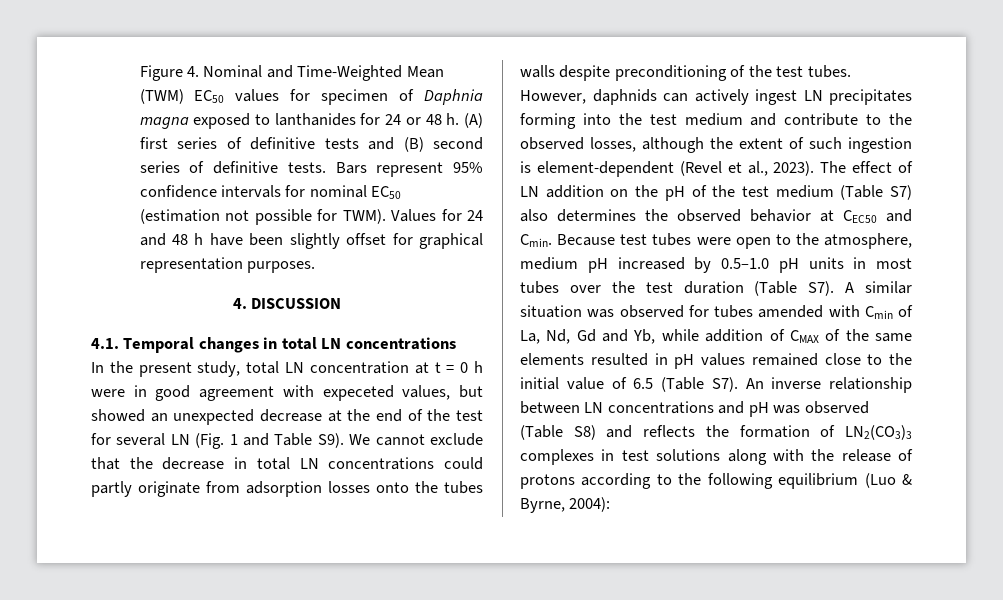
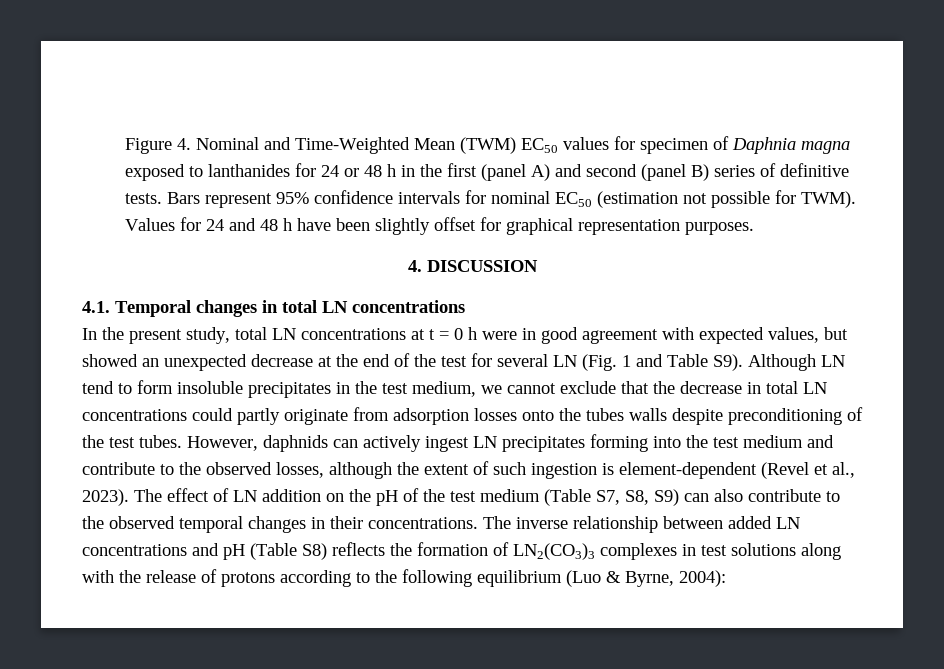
[446,113,483,128] [139,137,483,152] h. (A) first series of definitive tests and (B) second -> [386,163,709,181] h in the first (panel A) and second (panel B)
[309,361,409,374] concentration -> [301,328,406,340] concentrations
[322,385,394,401] expeceted -> [699,327,764,344] expected
[349,434,371,445] We -> [748,354,845,371] [82,380,502,398] Although LN tend to form insoluble precipitates in the test medium, we
[890,185,913,200] [520,209,912,223] [520,233,912,249] [520,257,912,273] [520,281,912,296] [520,305,913,319] [520,329,912,344] [520,353,912,369] [520,377,764,392] S7) also determines the observed behavior at CEC50 and Cmin. Because test tubes were open to the atmosphere, medium pH increased by 0.5–1.0 pH units in most tubes over the test duration (Table S7). A similar situation was observed for tubes amended with Cmin of La, Nd, Gd and Yb, while addition of CMAX of the same elements resulted in pH values remained close to the initial value of 6.5 (Table S7). An -> [596,489,840,506] [82,516,511,533] S7, S8, S9) can also contribute to the observed temporal changes in their concentrations. The
(580, 407) none -> [728,516,772,529] added
[773,401,869,414] was observed -> (245, 552) none
[606,425,633,438] and -> (327, 551) none

